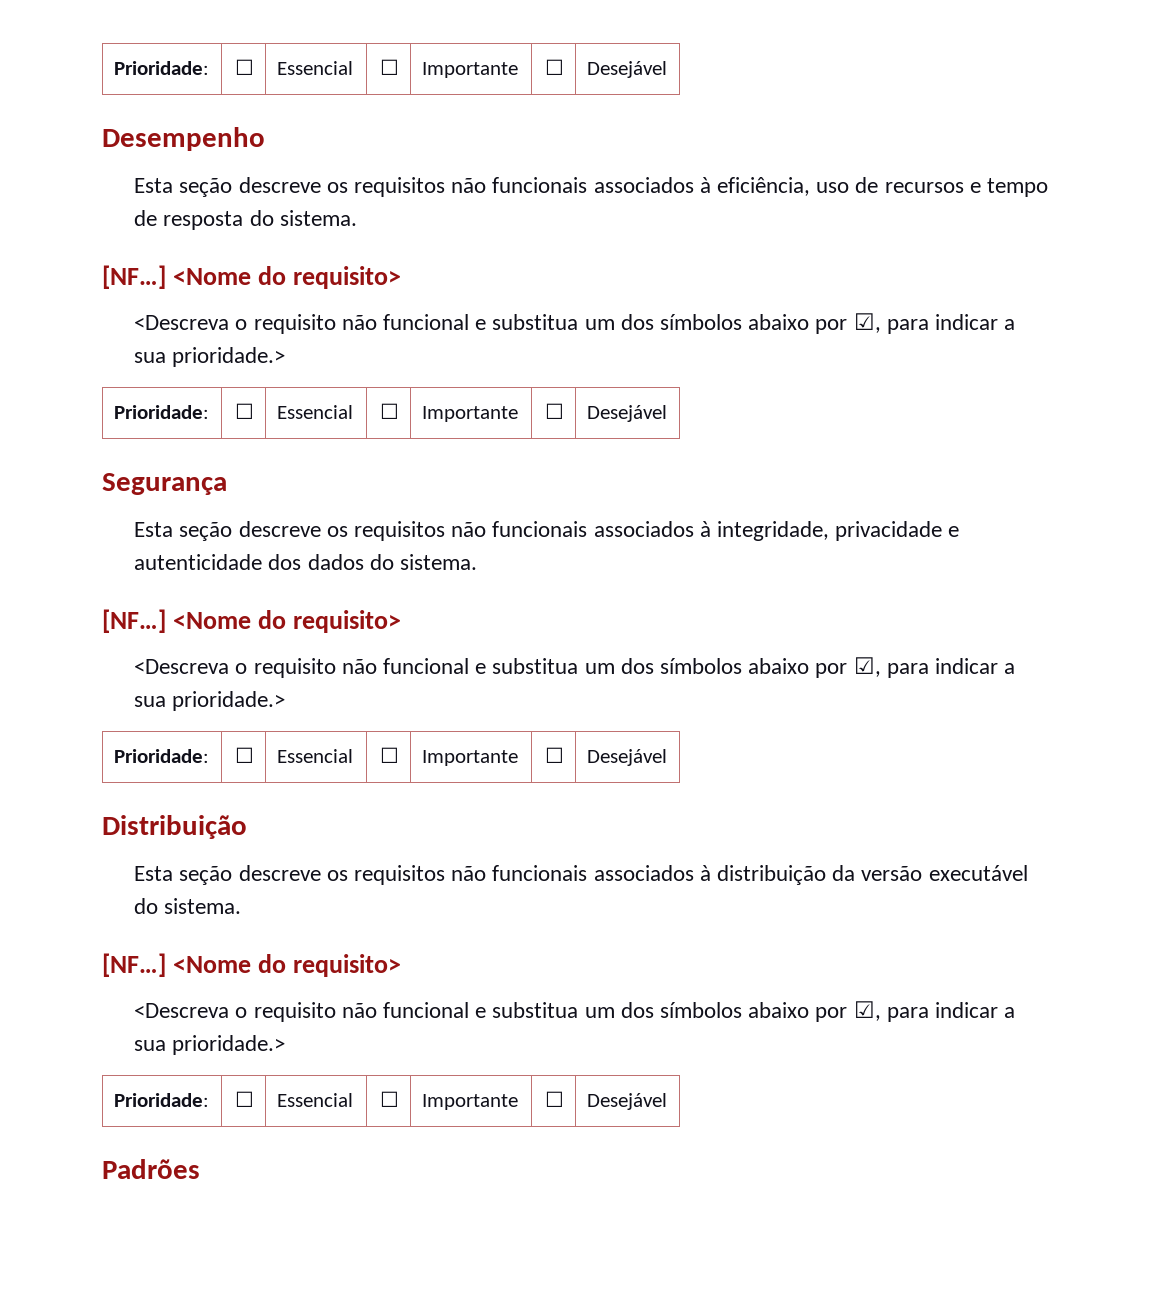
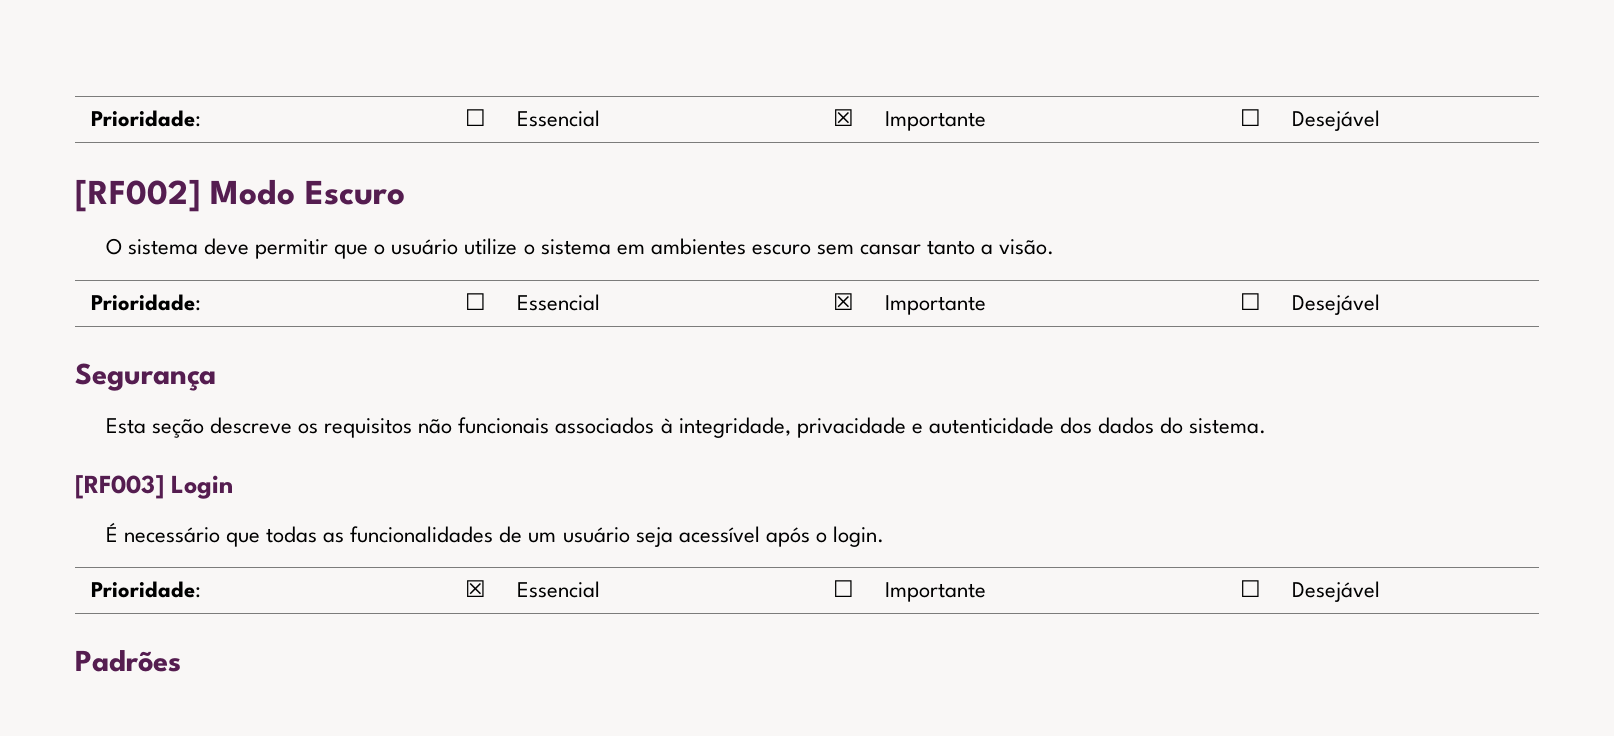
[113,61,209,75] [235,59,255,75] [276,61,353,75] [380,59,400,75] [421,62,518,78] [545,59,565,75] [586,61,667,78] [102,127,265,151] [134,177,1049,197] [134,210,357,230] [102,265,402,289] [134,313,1016,334] [134,347,286,367] [113,405,209,419] [235,403,255,419] [276,405,353,419] [380,403,400,419] Prioridade: | ☐ | Essencial | ☐ | Importante | ☐ | Desejável // Desempenho // Esta seção descreve os requisitos não funcionais associados à eficiência, uso de recursos e tempo de resposta do sistema. // [NF…] <Nome do requisito> // <Descreva o requisito não funcional e substitua um dos símbolos abaixo por ☑, para indicar a sua prioridade.> // Prioridade: | ☐ | Essencial | ☐ -> [91,110,202,127] [464,109,486,126] [517,110,601,127] [832,109,854,126] [885,111,987,131] [1239,109,1261,126] [1292,110,1381,131] [75,179,405,212] [105,238,1055,259] [91,294,202,311] [464,293,486,310] [517,294,601,311] [832,293,854,310] Prioridade: | ☐ | Essencial | ☒ | Importante | ☐ | Desejável // [RF002] Modo Escuro // O sistema deve permitir que o usuário utilize o sistema em ambientes escuro sem cansar tanto a visão. // Prioridade: | ☐ | Essencial | ☒
[102,609,402,633] [134,657,1016,678] [134,691,286,711] [113,749,209,763] [235,747,255,763] [276,749,353,763] [380,747,400,763] [421,750,518,766] [545,747,565,763] [586,749,667,766] [102,815,247,839] [134,865,1028,885] [134,898,242,914] [102,953,402,977] [134,1001,1016,1022] [134,1035,286,1055] [113,1093,209,1107] [235,1091,255,1107] [NF…] <Nome do requisito> // <Descreva o requisito não funcional e substitua um dos símbolos abaixo por ☑, para indicar a sua prioridade.> // Prioridade: | ☐ | Essencial | ☐ | Importante | ☐ | Desejável // Distribuição // Esta seção descreve os requisitos não funcionais associados à distribuição da versão executável do sistema. // [NF…] <Nome do requisito> // <Descreva o requisito não funcional e substitua um dos símbolos abaixo por ☑, para indicar a sua prioridade.> // Prioridade: | ☐ -> [75,475,234,499] [105,522,884,547] [91,581,202,598] [464,580,486,597] [RF003] Login // É necessário que todas as funcionalidades de um usuário seja acessível após o login. // Prioridade: | ☒

